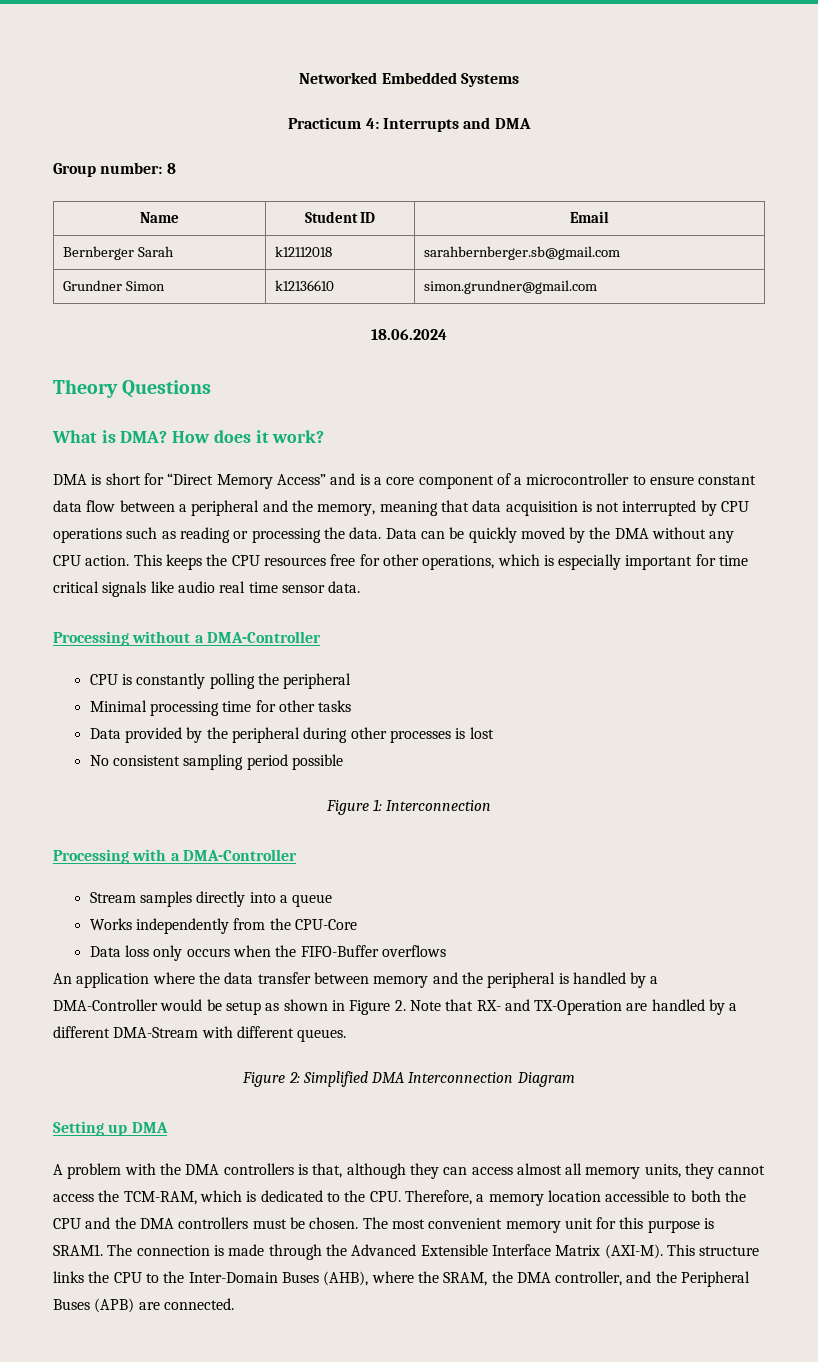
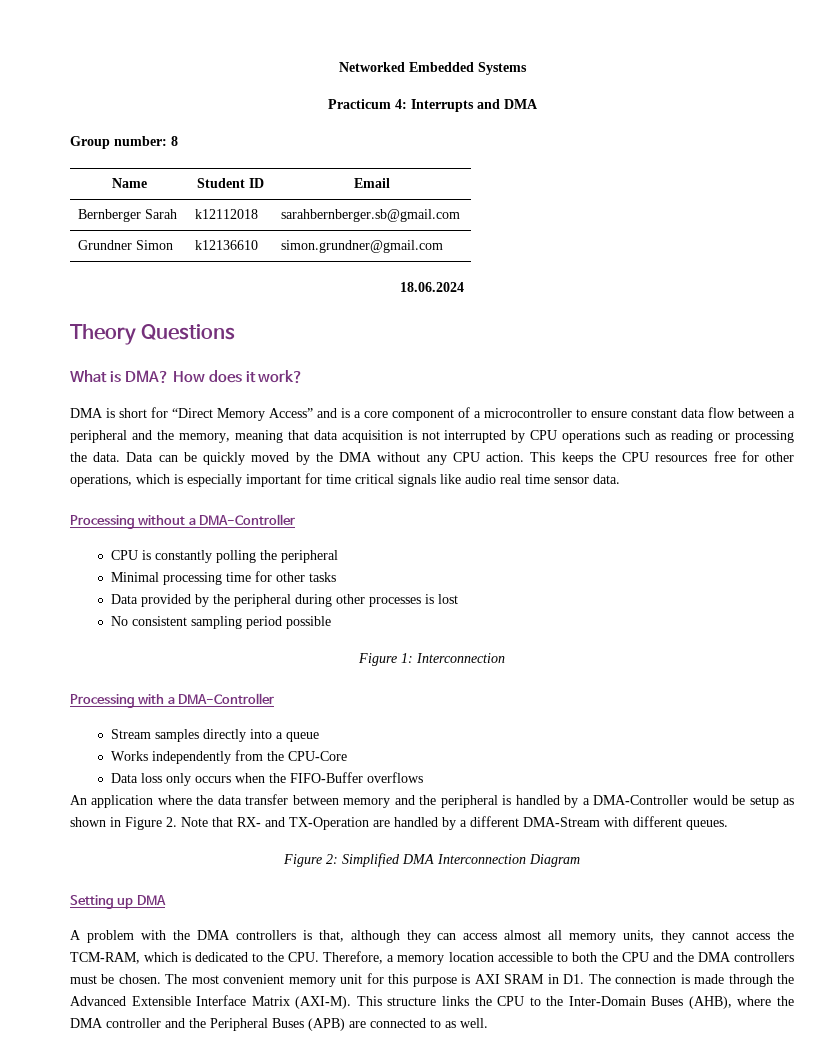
[53,1244,103,1256] SRAM1. -> [474,974,585,984] AXI SRAM in D1.
[443,1271,623,1286] SRAM, the DMA controller, -> [70,1018,161,1028] DMA controller
[163,1298,234,1310] connected. -> [370,1018,488,1028] connected to as well.

